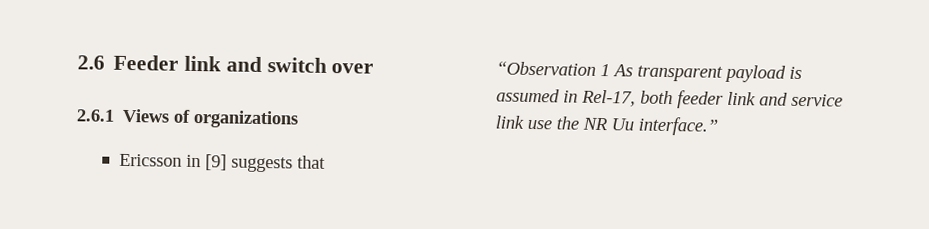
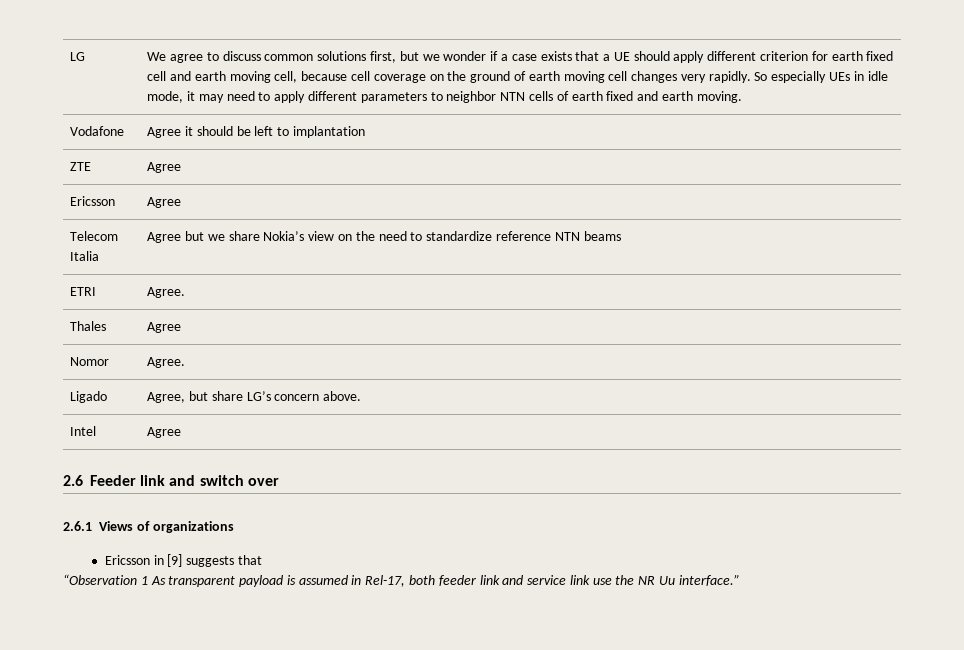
(77, 62) none -> [70,52,86,61] [147,51,894,63] [147,71,888,83] [147,91,742,103] [70,126,125,136] [147,126,366,138] [70,162,92,171] [147,162,182,173] [70,196,116,206] [147,197,182,208] [70,231,119,241] [70,251,100,261] [147,231,621,243] [70,287,97,296] [147,287,186,298] [70,321,107,331] [147,322,182,333] [70,357,110,366] [147,357,186,368] [70,391,108,403] [147,391,362,403] [70,426,97,436] [147,427,182,438] LG | We agree to discuss common solutions first, but we wonder if a case exists that a UE should apply different criterion for earth fixed cell and earth moving cell, because cell coverage on the ground of earth moving cell changes very rapidly. So especially UEs in idle mode, it may need to apply different parameters to neighbor NTN cells of earth fixed and earth moving. // Vodafone | Agree it should be left to implantation // ZTE | Agree // Ericsson | Agree // Telecom Italia | Agree but we share Nokia’s view on the need to standardize reference NTN beams // ETRI | Agree. // Thales | Agree // Nomor | Agree. // Ligado | Agree, but share LG’s concern above. // Intel | Agree //

